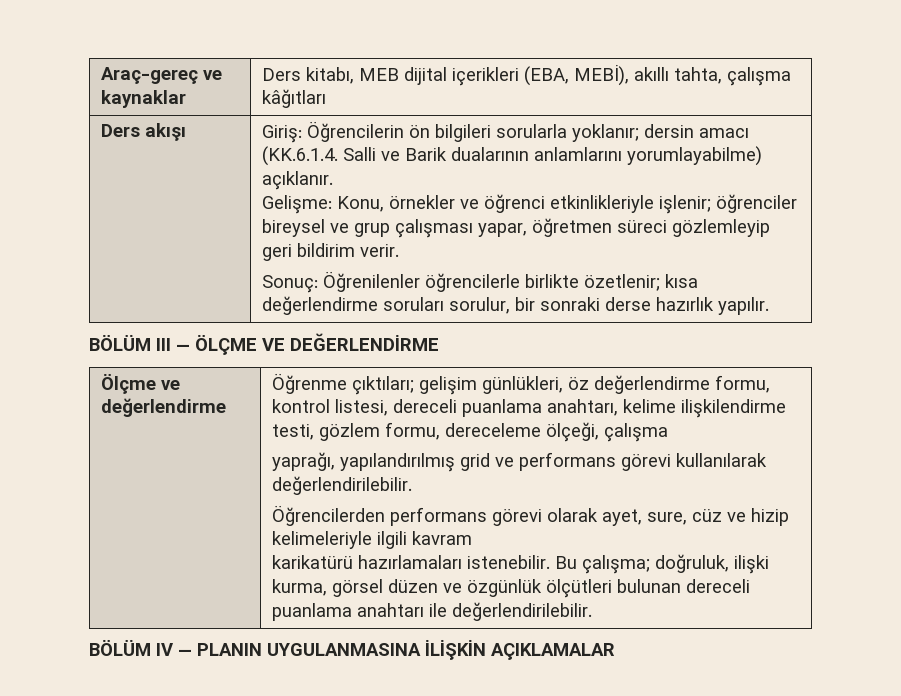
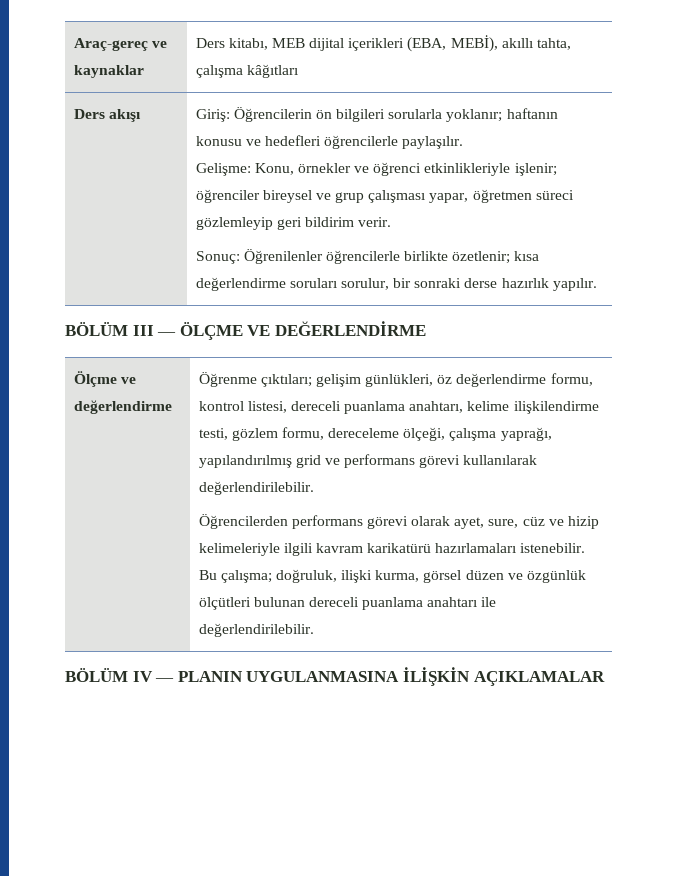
[643,124,749,138] [261,146,762,166] [261,171,333,190] dersin amacı (KK.6.1.4. Salli ve Barik dualarının anlamlarını yorumlayabilme) açıklanır. -> [506,108,558,119] [195,135,464,149] haftanın konusu ve hedefleri öğrencilerle paylaşılır.
(668, 432) // -> (497, 434) none
(472, 538) // -> (363, 548) none

